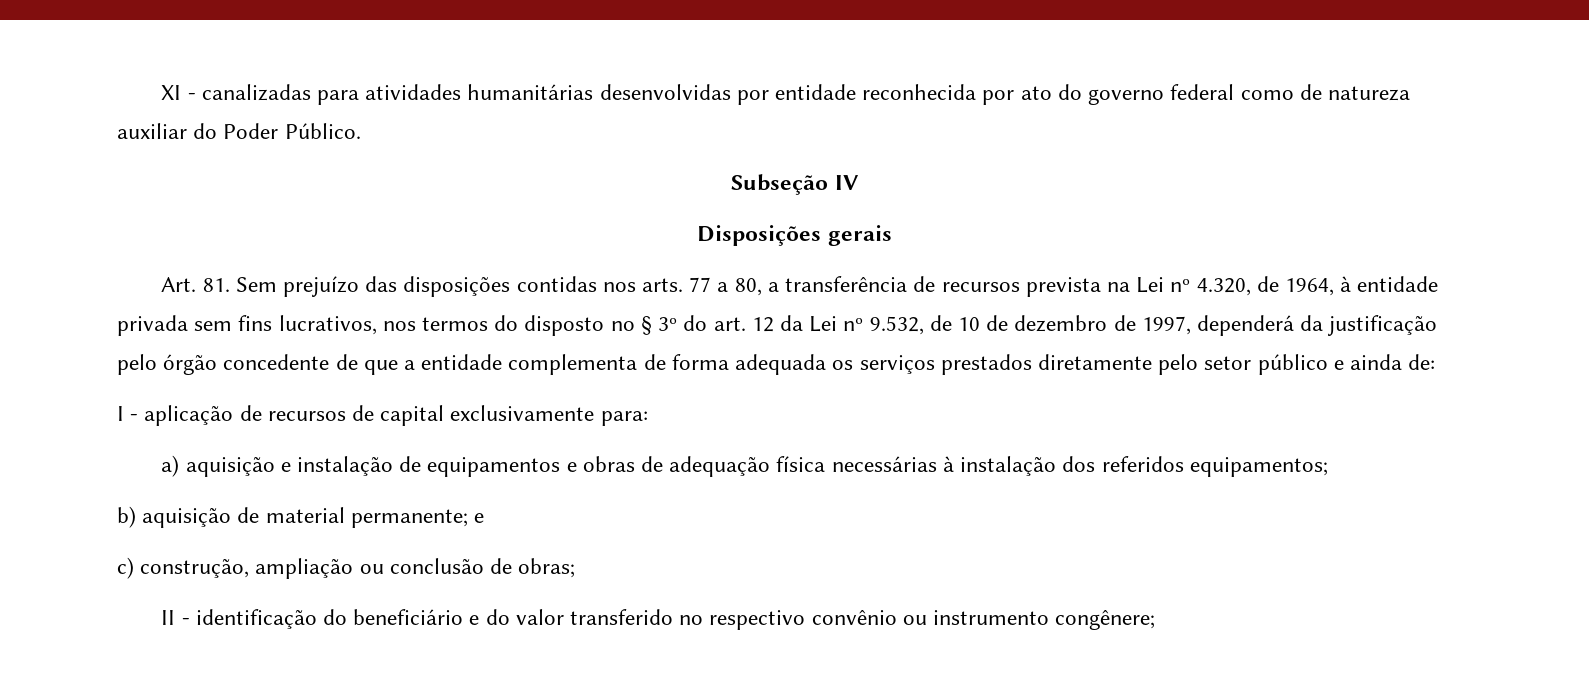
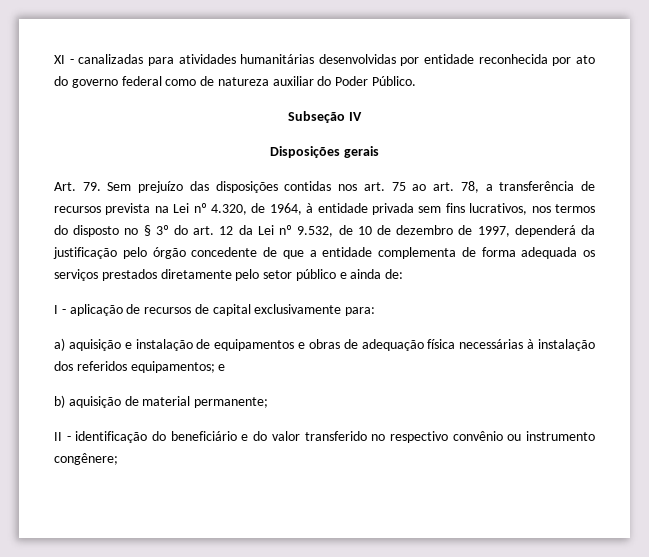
[202,278,230,292] 81. -> [82,182,101,191] 79.
[642,277,762,296] arts. 77 a 80, -> [363,181,479,193] art. 75 ao art. 78,
(1328, 467) none -> [218,364,226,371] e
[474,513,485,523] [117,557,576,579] e // c) construção, ampliação ou conclusão de obras; -> (269, 402) none

